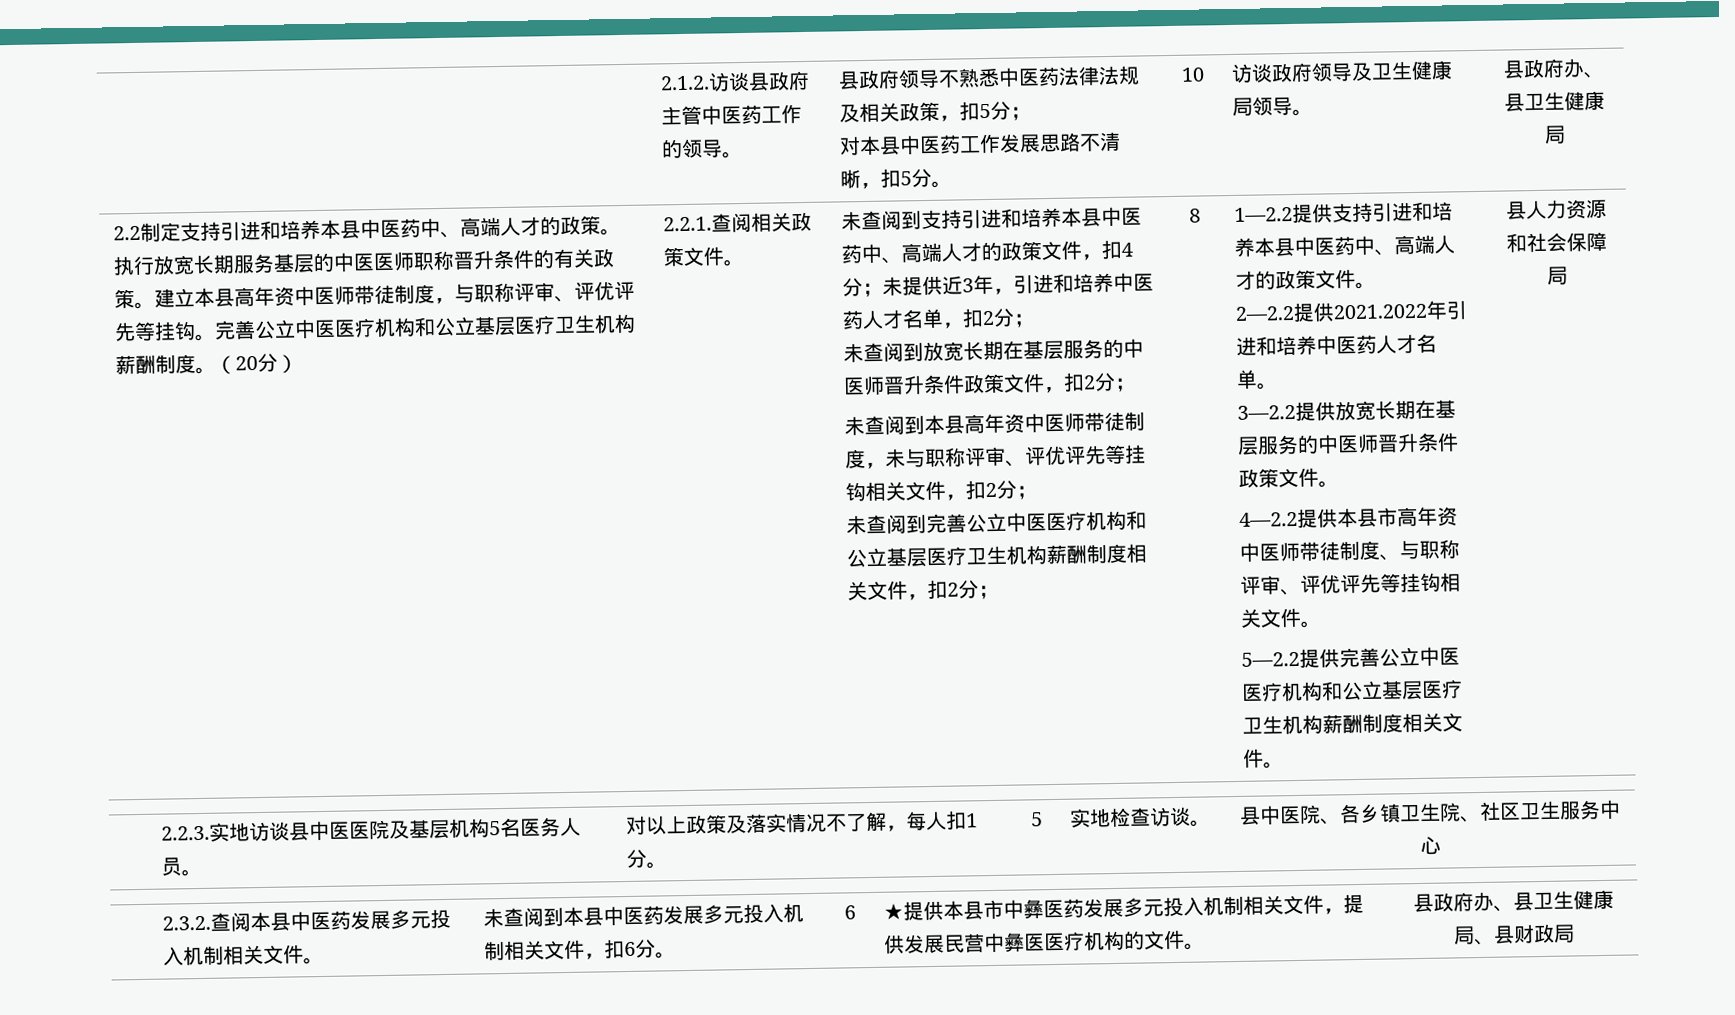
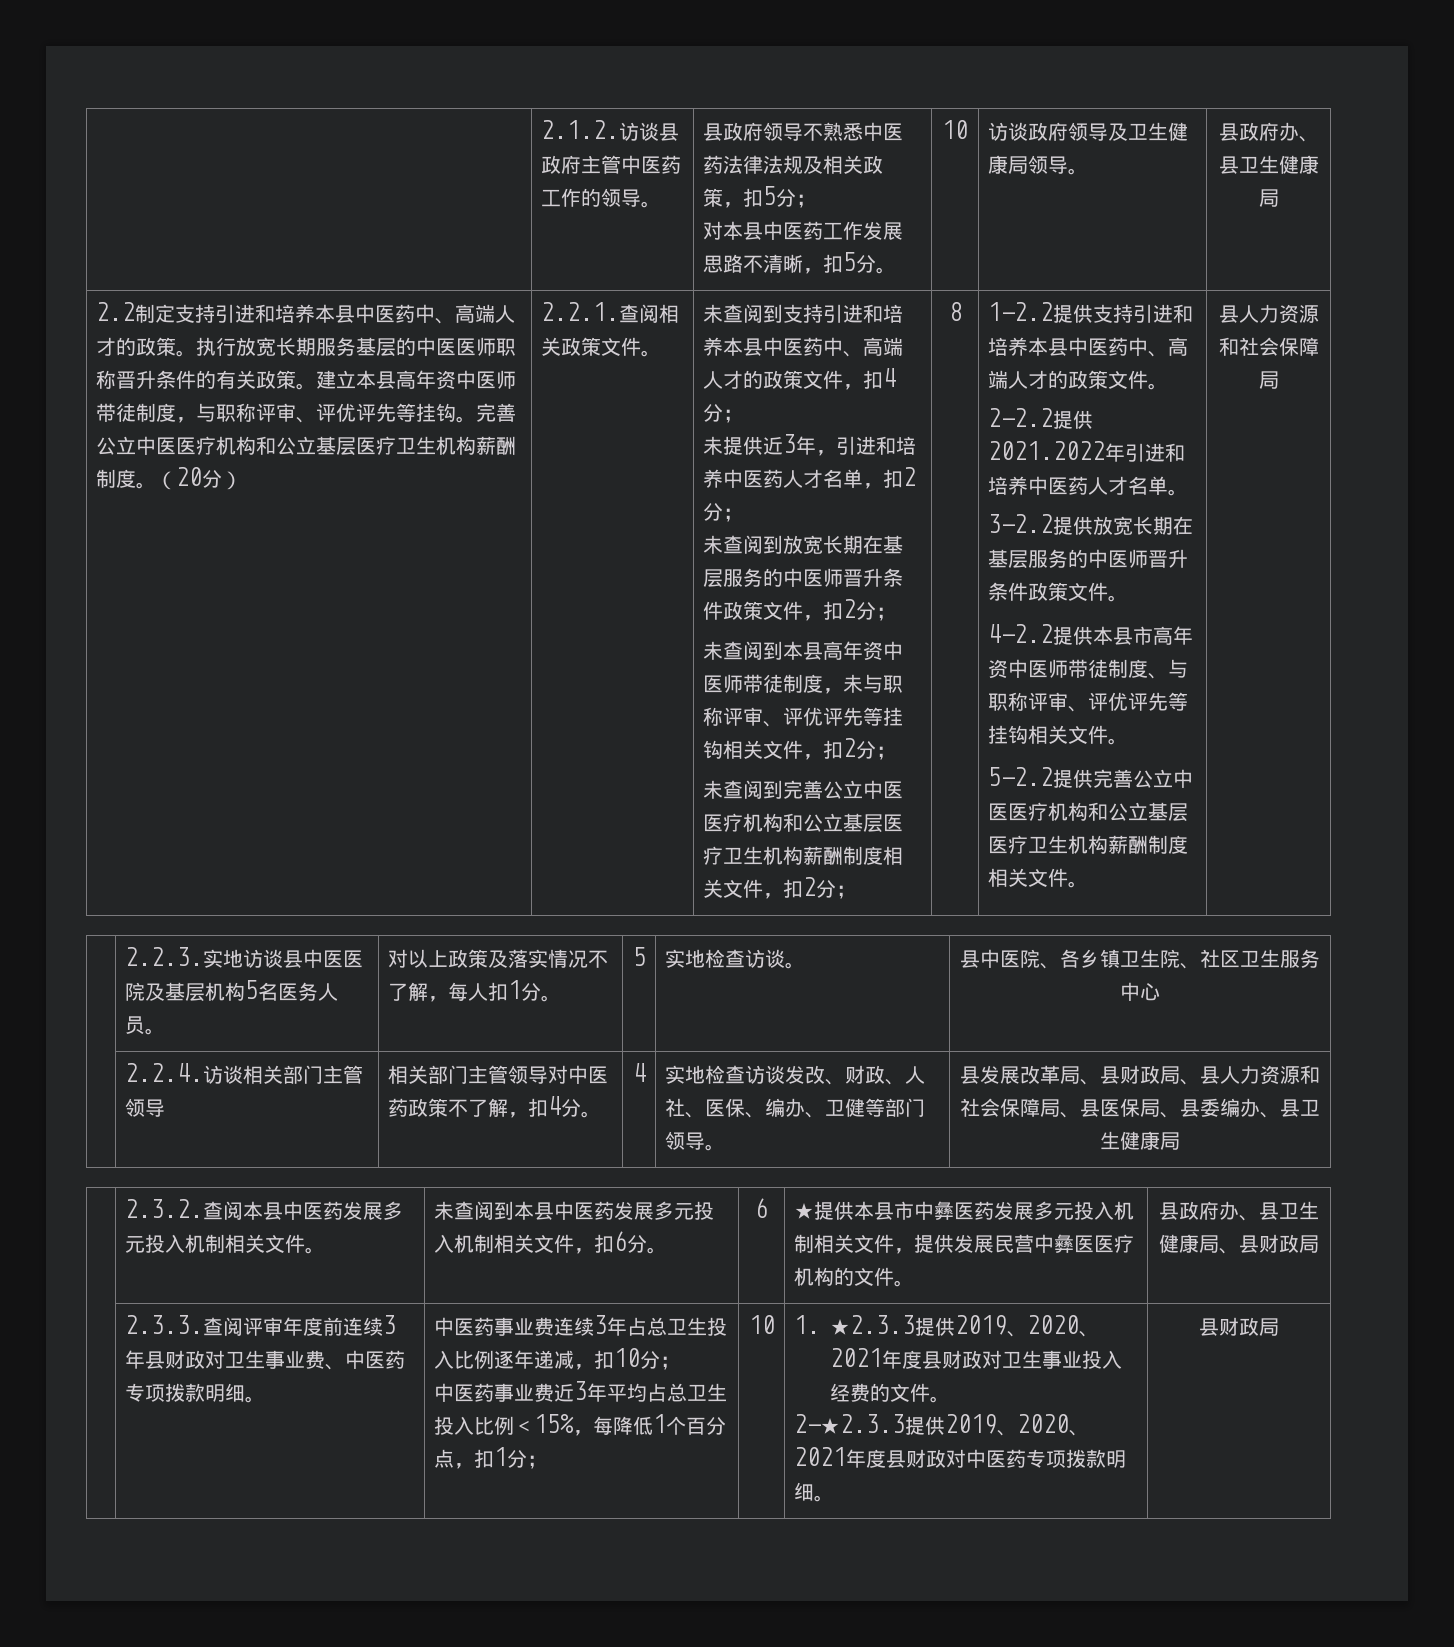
(884, 290) none -> (743, 416) //
(1441, 845) none -> [124,1063,363,1084] [124,1098,165,1117] [387,1065,608,1084] [387,1096,601,1118] [632,1063,646,1082] [664,1065,925,1085] [664,1098,925,1118] [664,1131,725,1151] [960,1065,1320,1085] [960,1098,1320,1118] [1100,1131,1180,1150] // | 2.2.4.访谈相关部门主管领导 | 相关部门主管领导对中医药政策不了解，扣4分。 | 4 | 实地检查访谈发改、财政、人社、医保、编办、卫健等部门领导。 | 县发展改革局、县财政局、县人力资源和社会保障局、县医保局、县委编办、县卫生健康局
(1575, 933) none -> [124,1315,396,1336] [124,1350,405,1370] [124,1383,265,1403] [433,1315,727,1336] [433,1348,680,1370] [433,1381,727,1402] [433,1414,726,1436] [433,1447,547,1469] [748,1315,775,1334] [793,1315,1099,1337] [829,1348,1122,1369] [829,1383,950,1403] [793,1414,1089,1436] [793,1447,1126,1468] [793,1482,834,1502] [1199,1317,1279,1336] // | 2.3.3.查阅评审年度前连续3年县财政对卫生事业费、中医药专项拨款明细。 | 中医药事业费连续3年占总卫生投入比例逐年递减，扣10分； // 中医药事业费近3年平均占总卫生投入比例＜15%，每降低1个百分点，扣1分； | 10 | 1. ★2.3.3提供2019、2020、2021年度县财政对卫生事业投入经费的文件。 // 2—★2.3.3提供2019、2020、2021年度县财政对中医药专项拨款明细。 | 县财政局

